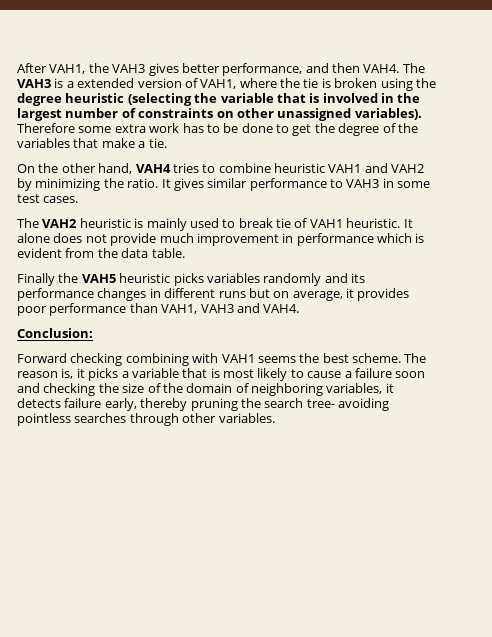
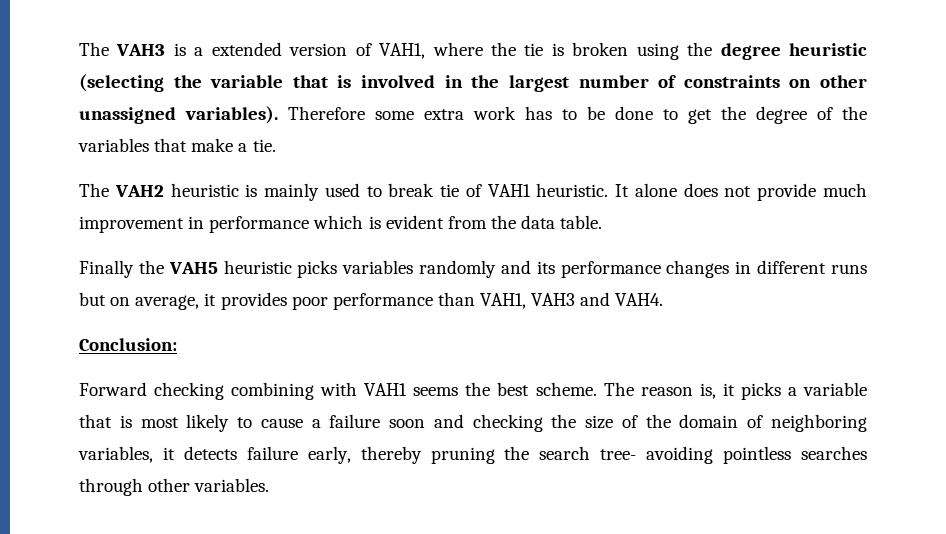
[17,63,400,76] After VAH1, the VAH3 gives better performance, and then VAH4. -> (79, 49) none
[17,163,425,174] [17,178,431,191] [17,194,79,203] // On the other hand, VAH4 tries to combine heuristic VAH1 and VAH2 by minimizing the ratio. It gives similar performance to VAH3 in some test cases. -> (276, 145) none

